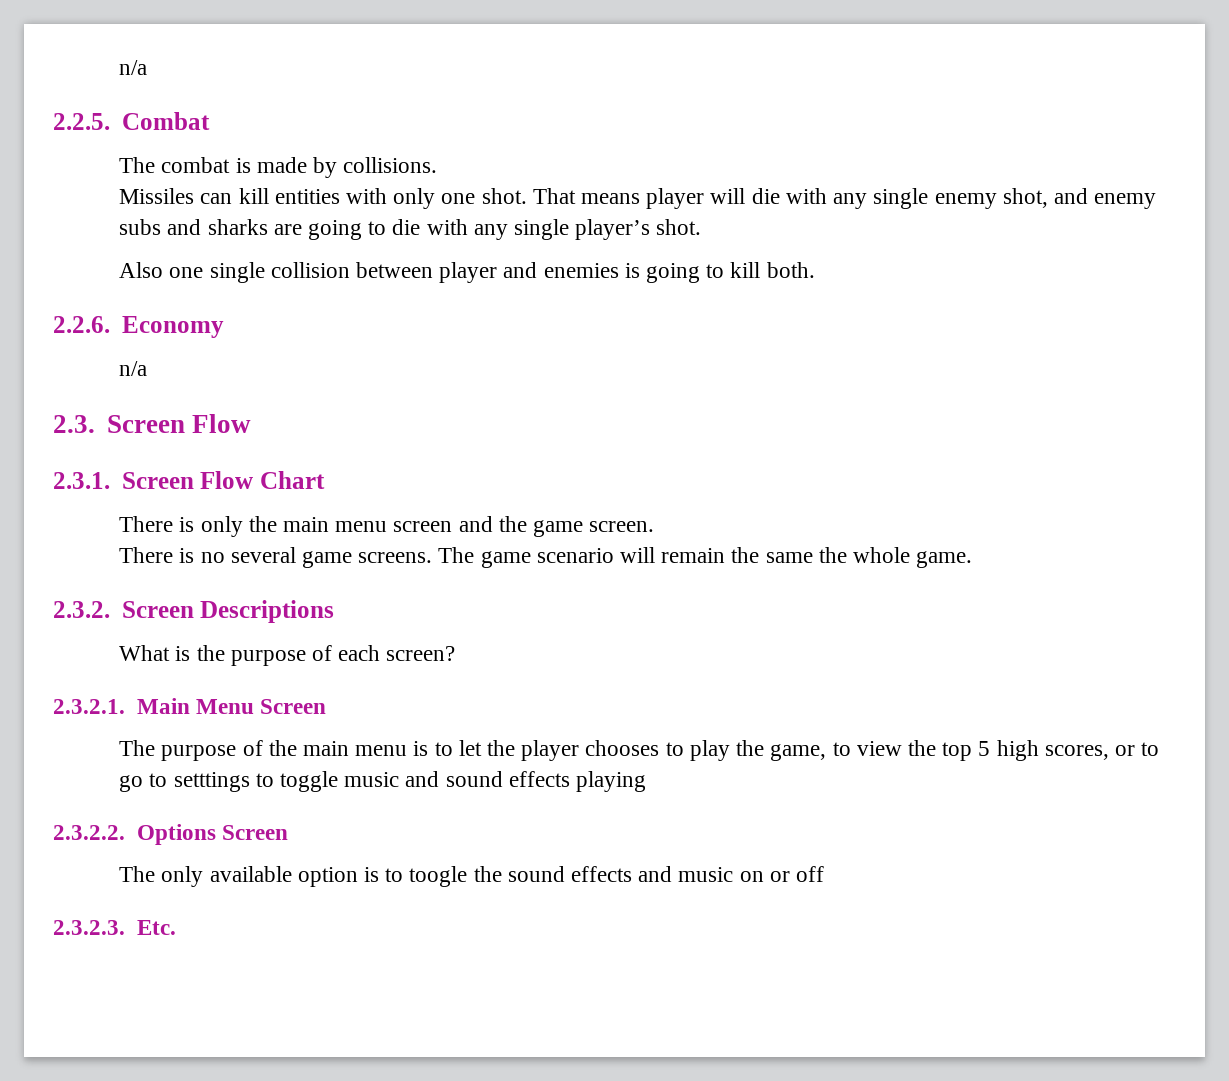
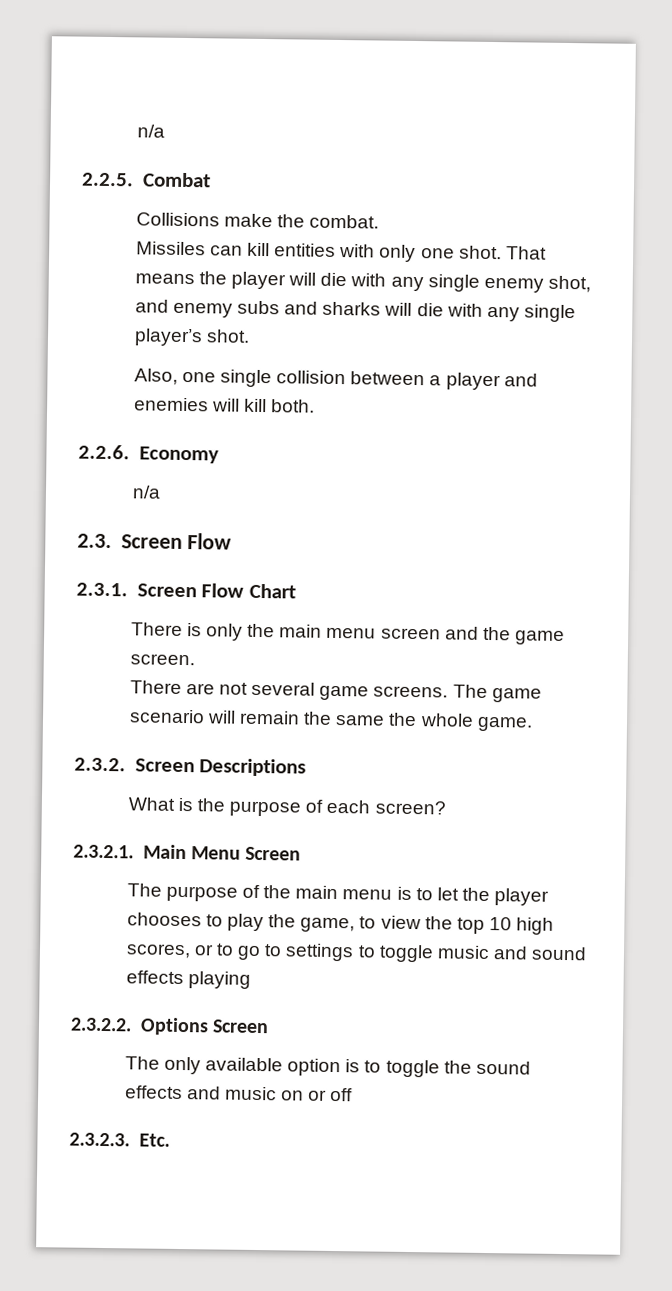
[119,157,438,178] The combat is made by collisions. -> [135,212,380,229] Collisions make the combat.
(641, 198) none -> [198,271,227,285] the
[273,220,387,240] are going to -> [384,302,413,316] will
[119,262,164,278] Also -> [133,368,178,385] Also,
(434, 270) none -> [429,375,442,386] a
[624,263,725,283] is going to -> [211,398,240,412] will
[179,548,225,563] is no -> [185,682,248,695] are not
[978,741,991,756] 5 -> [488,917,512,931] 10
[173,772,250,792] setttings -> [285,943,355,962] settings
[409,866,468,887] toogle -> [385,1059,440,1078] toggle

